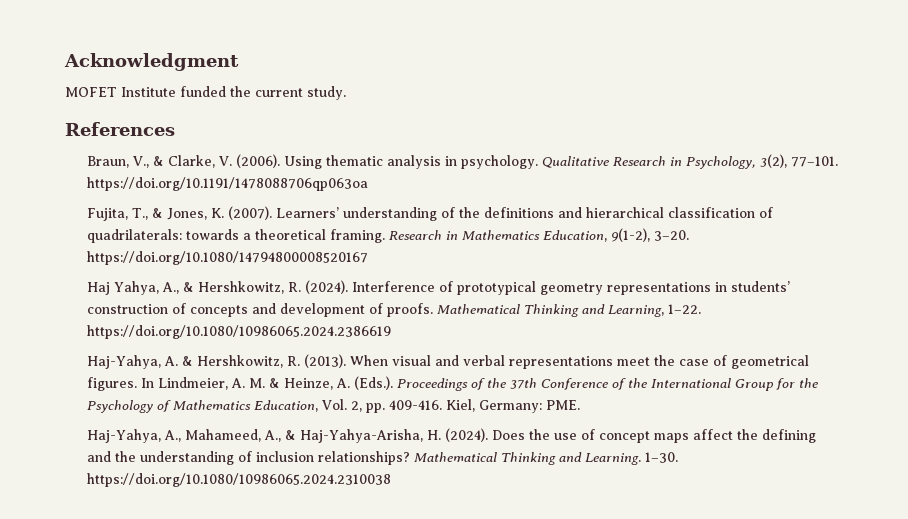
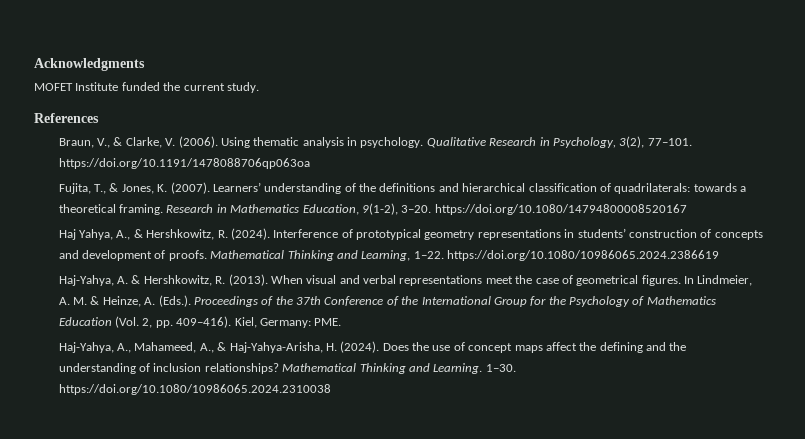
[64,53,239,71] Acknowledgment -> [34,58,145,71] Acknowledgments
[253,399,347,412] Education, Vol. -> [58,316,140,328] Education (Vol.
[388,400,442,410] 409-416. -> [176,316,232,328] 409–416).

